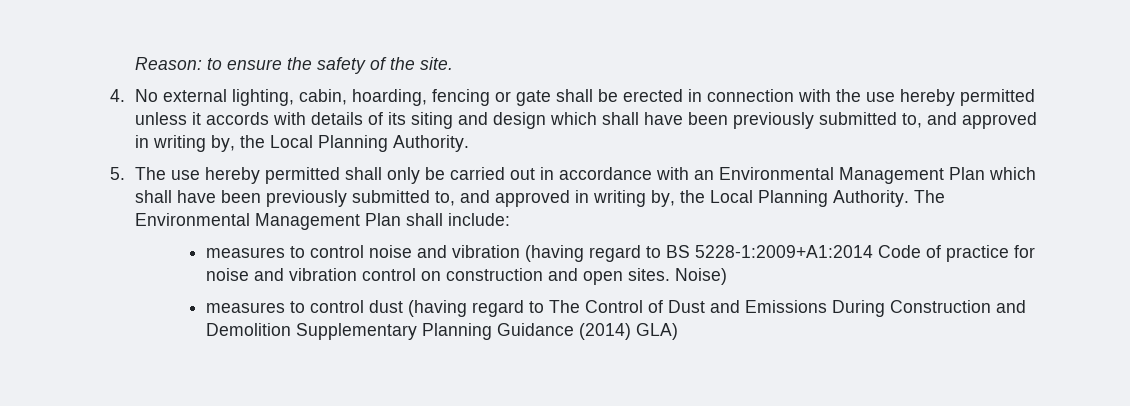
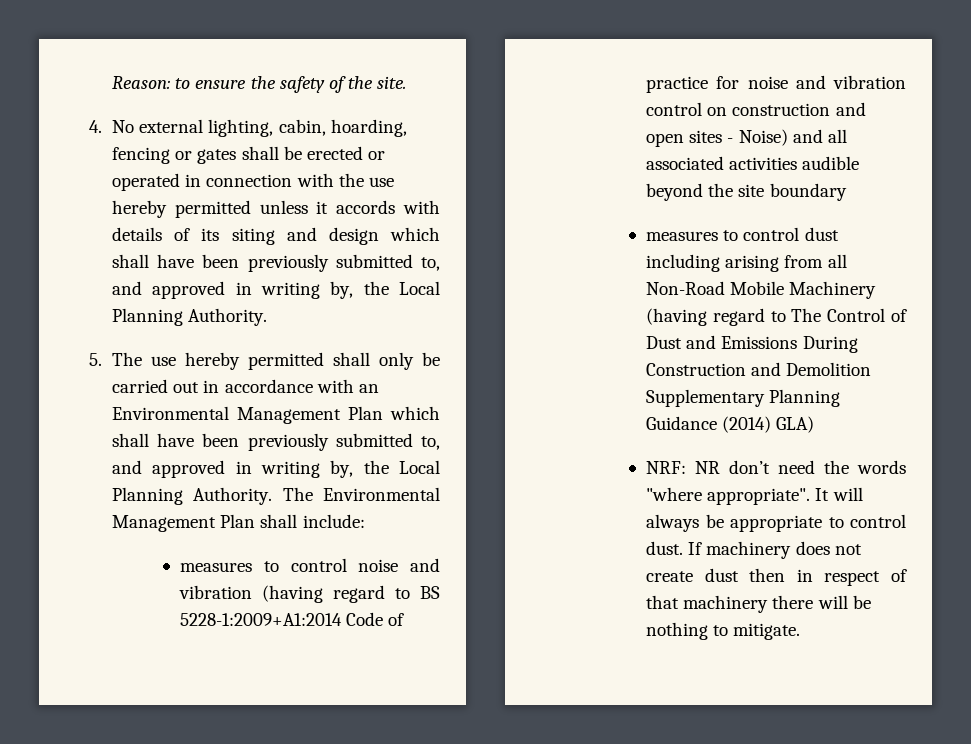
[516,90,552,106] gate -> [197,149,237,164] gates
(684, 95) none -> [367,151,385,160] [112,173,181,191] or operated
[627,268,670,281] sites. -> [689,130,734,143] sites -
[205,300,403,313] // measures to control dust -> [792,129,847,143] [646,156,860,170] [646,183,847,201] [646,227,839,241] [646,254,847,272] [646,281,877,299] and all associated activities audible beyond the site boundary // measures to control dust including arising from all Non-Road Mobile Machinery
(678, 331) none -> [646,460,906,474] [646,487,863,505] [646,514,906,532] [646,541,862,559] [646,568,907,586] [646,595,871,613] [646,622,801,640] // NRF: NR don’t need the words "where appropriate". It will always be appropriate to control dust. If machinery does not create dust then in respect of that machinery there will be nothing to mitigate.

